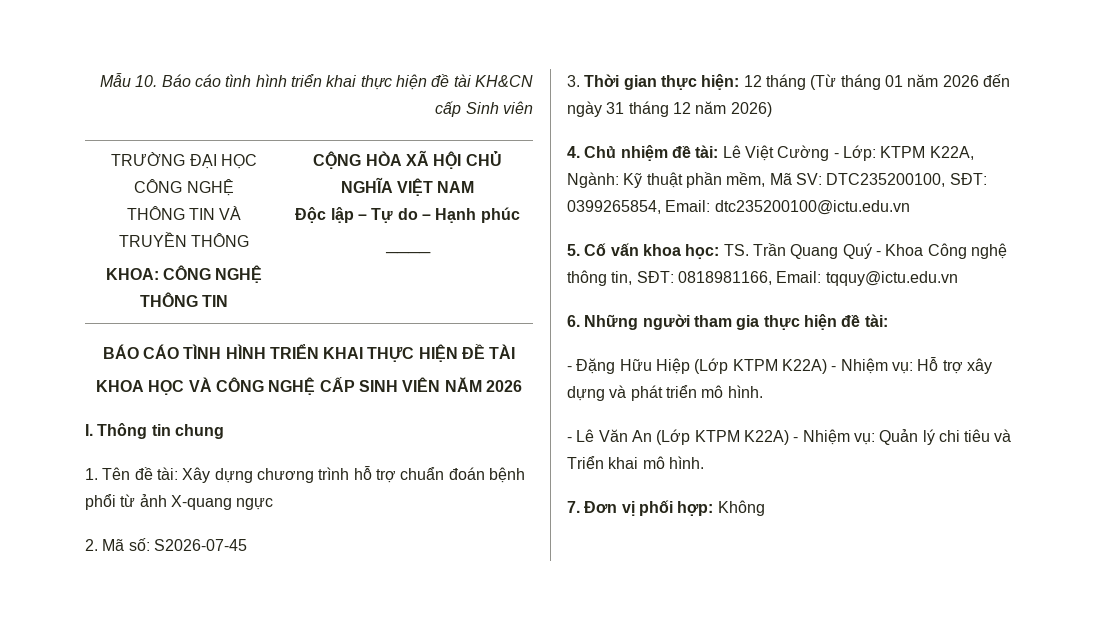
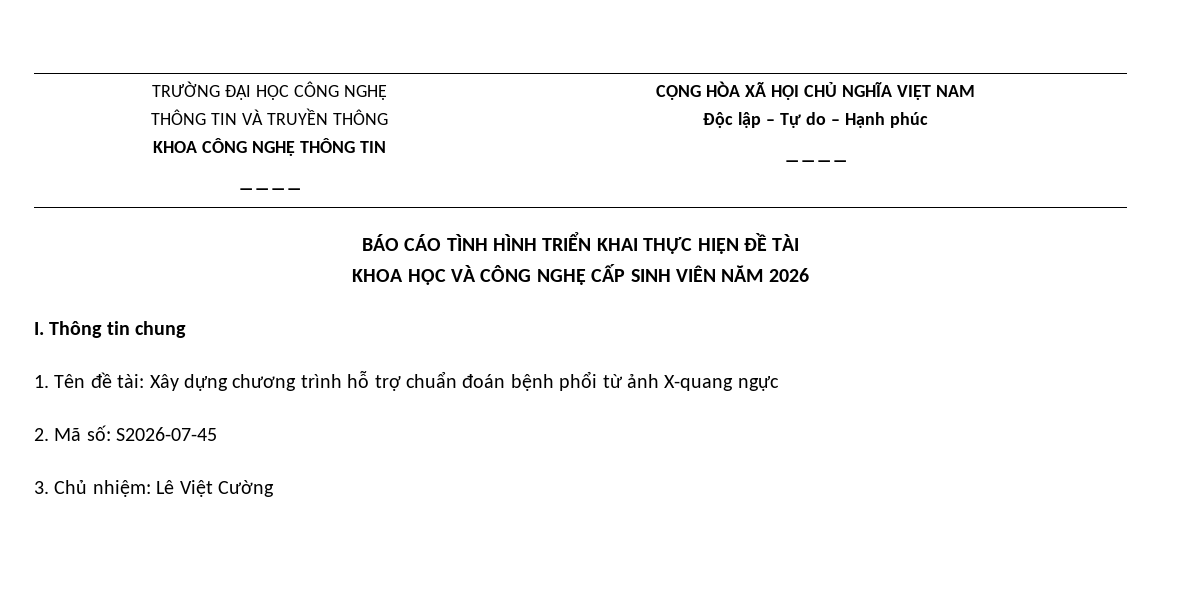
[100,73,533,90] [435,101,533,117] Mẫu 10. Báo cáo tình hình triển khai thực hiện đề tài KH&CN cấp Sinh viên // -> (152, 89) none
[105,268,159,280] KHOA: -> [153,141,198,153] KHOA
(229, 301) none -> [237,188,302,194] // ――――
[384,252,431,257] ──── -> [783,160,848,166] ――――
[584,74,1010,90] [567,101,772,117] [567,145,974,161] [567,172,987,188] [567,200,910,215] [567,243,1007,259] [567,270,958,286] [567,314,888,330] [567,357,992,374] [567,385,763,401] [567,429,1012,445] [567,456,704,469] [567,500,765,516] Thời gian thực hiện: 12 tháng (Từ tháng 01 năm 2026 đến ngày 31 tháng 12 năm 2026) // 4. Chủ nhiệm đề tài: Lê Việt Cường - Lớp: KTPM K22A, Ngành: Kỹ thuật phần mềm, Mã SV: DTC235200100, SĐT: 0399265854, Email: dtc235200100@ictu.edu.vn // 5. Cố vấn khoa học: TS. Trần Quang Quý - Khoa Công nghệ thông tin, SĐT: 0818981166, Email: tqquy@ictu.edu.vn // 6. Những người tham gia thực hiện đề tài: // - Đặng Hữu Hiệp (Lớp KTPM K22A) - Nhiệm vụ: Hỗ trợ xây dựng và phát triển mô hình. // - Lê Văn An (Lớp KTPM K22A) - Nhiệm vụ: Quản lý chi tiêu và Triển khai mô hình. // 7. Đơn vị phối hợp: Không -> [54,480,274,497] Chủ nhiệm: Lê Việt Cường

